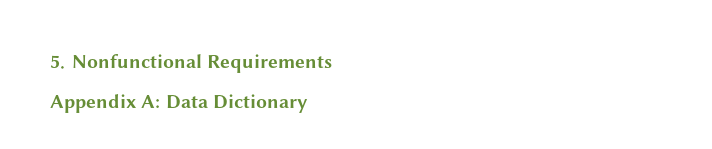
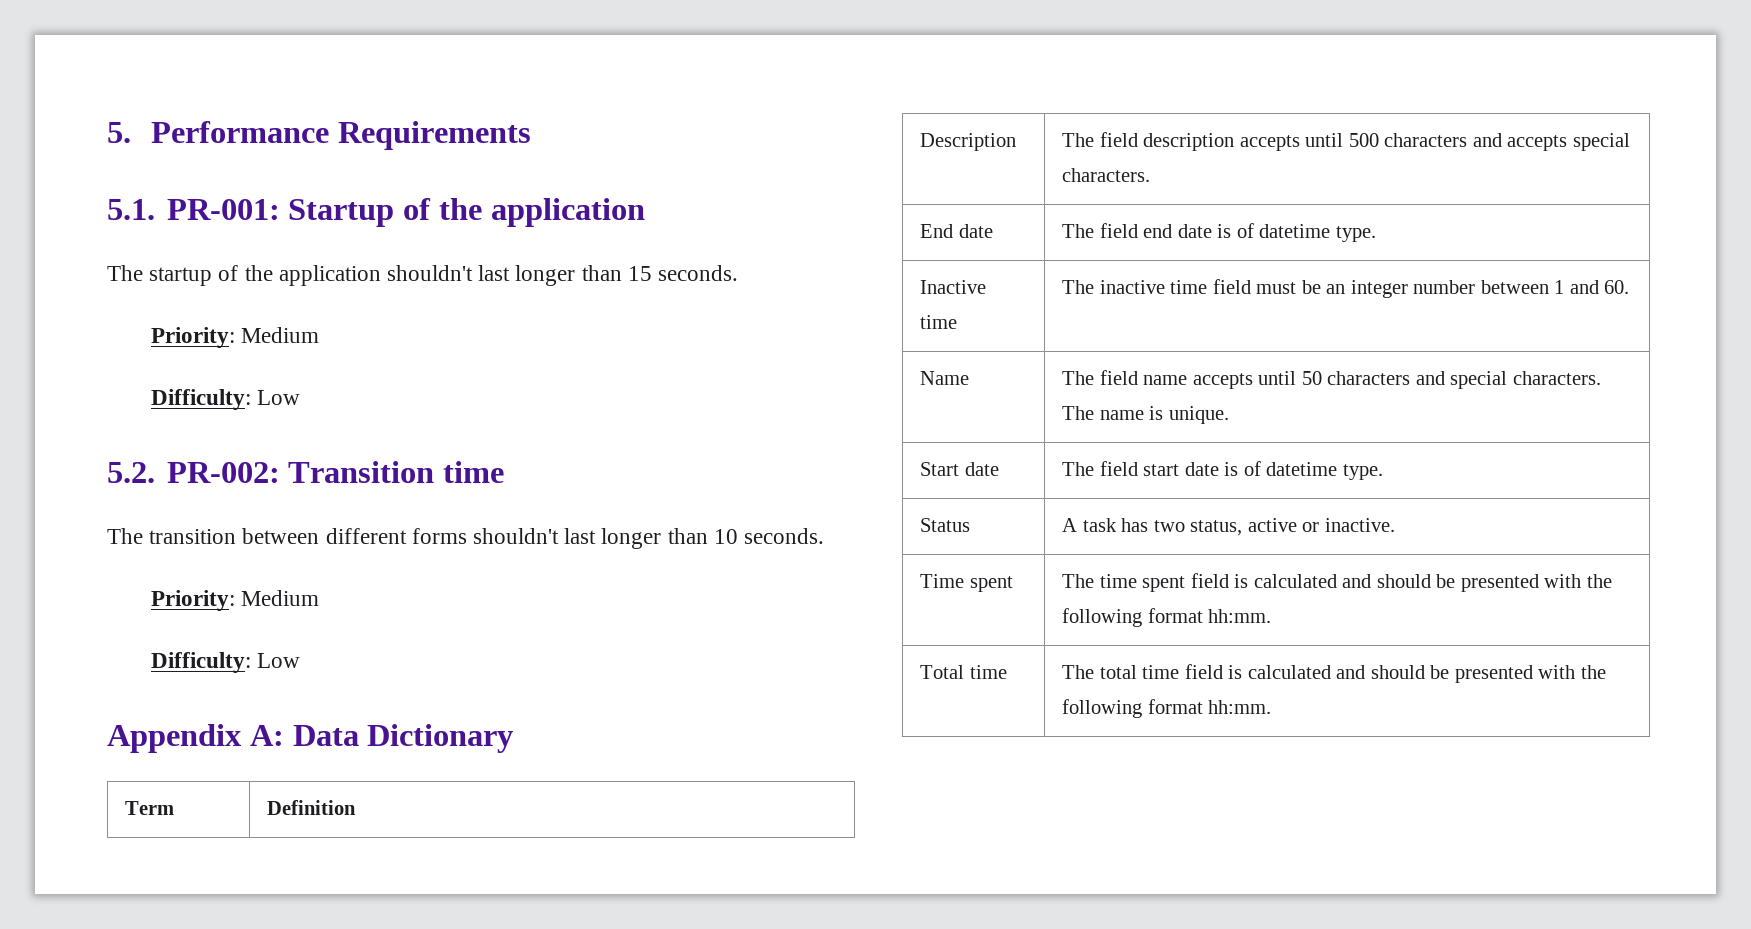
[72,54,202,68] Nonfunctional -> [150,121,329,143] Performance
[50,94,308,113] Appendix A: Data Dictionary -> [107,198,645,227] [107,265,739,286] [150,327,320,348] [150,389,301,410] [107,461,505,483] [107,528,825,549] [150,590,320,611] [150,652,301,673] [107,724,514,753] [124,801,174,815] [266,800,356,815] [919,133,1016,151] [1061,132,1630,151] [1061,168,1150,182] [919,224,993,238] [1061,223,1376,242] [919,280,986,294] [919,315,957,329] [1061,279,1630,298] [919,371,969,385] [1061,370,1601,389] [1061,406,1229,424] [919,462,999,476] [1061,461,1383,480] [919,518,970,532] [1061,518,1395,536] [919,574,1013,592] [1061,573,1612,592] [1061,608,1272,627] [919,665,1007,679] [1061,664,1606,683] [1061,699,1272,718] 5.1. PR-001: Startup of the application // The startup of the application shouldn't last longer than 15 seconds. // Priority: Medium // Difficulty: Low // 5.2. PR-002: Transition time // The transition between different forms shouldn't last longer than 10 seconds. // Priority: Medium // Difficulty: Low // Appendix A: Data Dictionary // Term | Definition // Description | The field description accepts until 500 characters and accepts special characters. // End date | The field end date is of datetime type. // Inactive time | The inactive time field must be an integer number between 1 and 60. // Name | The field name accepts until 50 characters and special characters. The name is unique. // Start date | The field start date is of datetime type. // Status | A task has two status, active or inactive. // Time spent | The time spent field is calculated and should be presented with the following format hh:mm. // Total time | The total time field is calculated and should be presented with the following format hh:mm.

